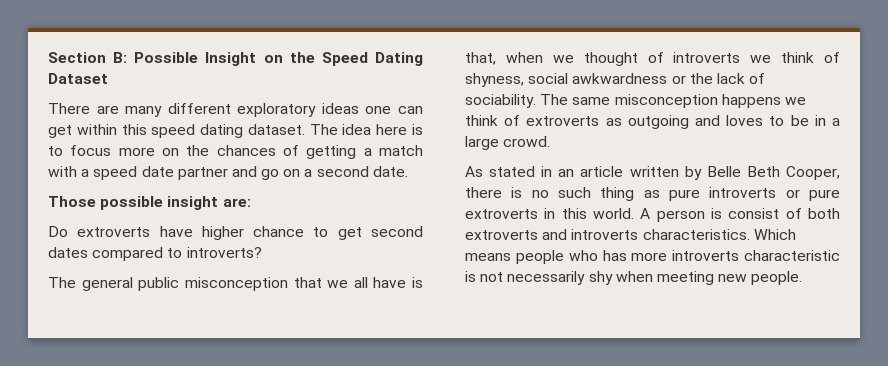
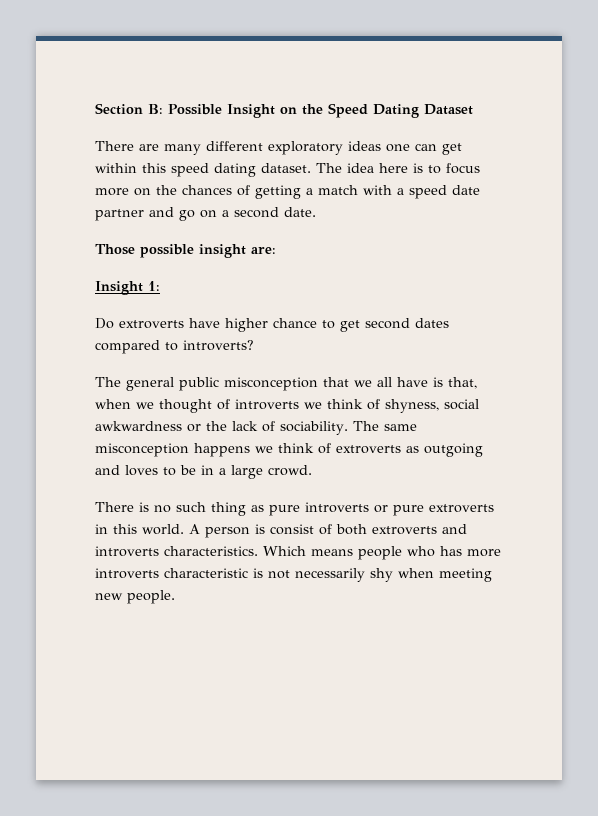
(251, 202) none -> [95,281,160,295] // Insight 1:
[465,166,840,180] [465,187,502,198] As stated in an article written by Belle Beth Cooper, there -> [95,502,134,512] There

